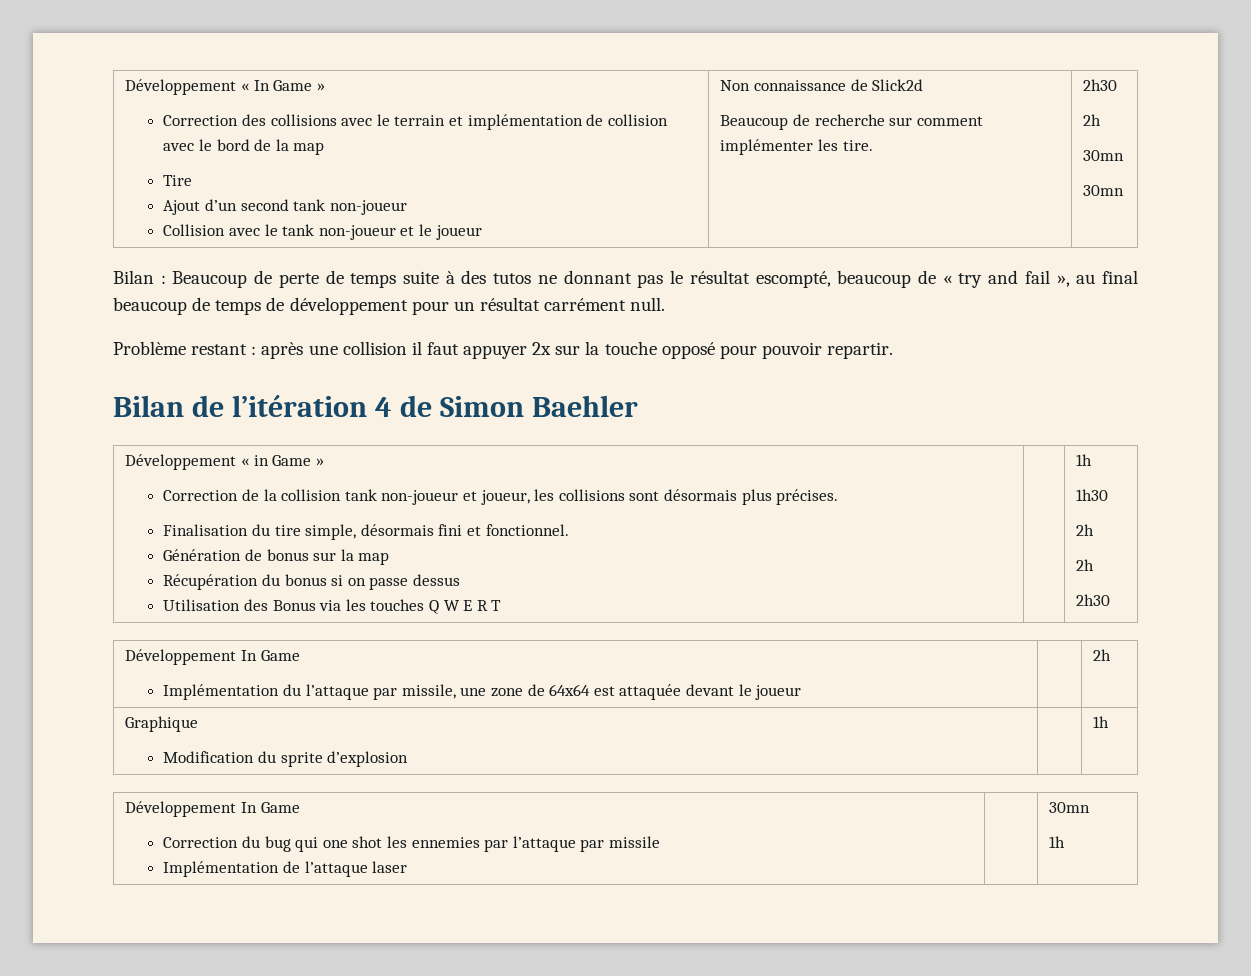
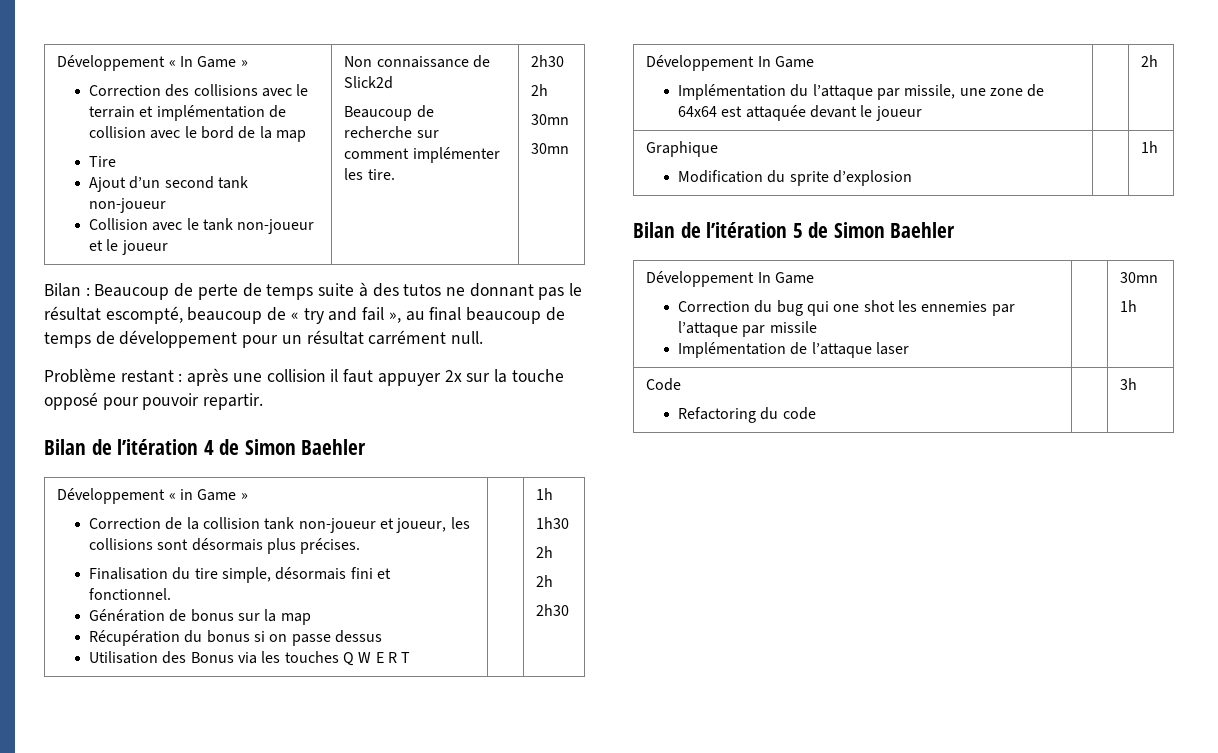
(1110, 722) none -> [633,222,956,238] // Bilan de l’itération 5 de Simon Baehler
(1066, 842) none -> [646,378,682,391] [677,407,816,423] [1120,378,1138,390] // Code // Refactoring du code | | 3h

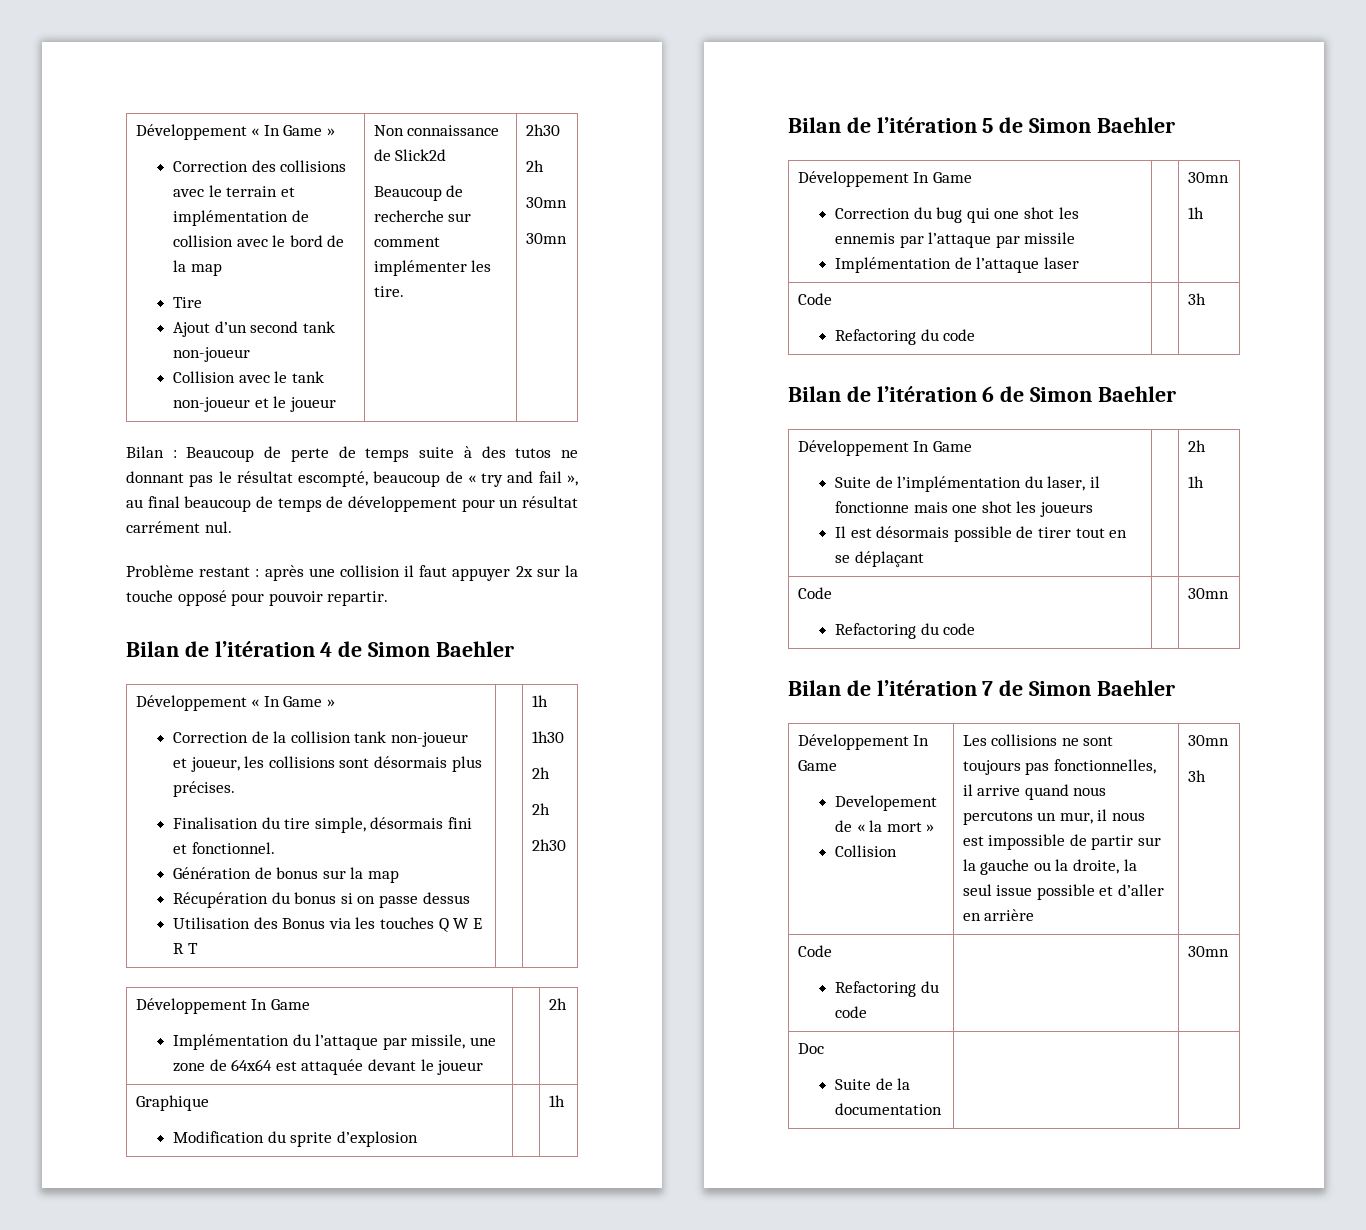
[451,331,484,344] null. -> [204,521,232,533] nul.
[180,489,194,500] in -> [263,696,280,707] In
[921,301,988,312] ennemies -> [834,233,895,244] ennemis
(1138, 384) none -> [788,386,1176,402] [797,440,972,456] [834,476,1100,492] [834,501,1093,517] [834,526,1128,542] [834,551,924,567] [1187,440,1206,452] [1187,476,1204,488] [797,587,832,599] [834,623,976,639] [1187,588,1229,599] [788,680,1175,696] [797,734,930,750] [797,760,837,771] [834,795,937,811] [834,820,935,832] [834,845,897,857] [962,734,1114,746] [962,759,1156,775] [962,784,1107,800] [962,809,1145,825] [962,834,1161,850] [962,859,1137,875] [962,884,1164,900] [962,909,1035,921] [1187,735,1229,746] [1187,770,1206,782] [797,945,832,957] [834,981,939,997] [834,1006,867,1018] [1187,946,1229,957] [797,1043,824,1054] [834,1078,911,1090] [834,1103,942,1115] // Bilan de l’itération 6 de Simon Baehler // Développement In Game // Suite de l’implémentation du laser, il fonctionne mais one shot les joueurs // Il est désormais possible de tirer tout en se déplaçant | | 2h // 1h // Code // Refactoring du code | | 30mn // Bilan de l’itération 7 de Simon Baehler // Développement In Game // Developement de « la mort » // Collision | Les collisions ne sont toujours pas fonctionnelles, il arrive quand nous percutons un mur, il nous est impossible de partir sur la gauche ou la droite, la seul issue possible et d’aller en arrière | 30mn // 3h // Code // Refactoring du code | | 30mn // Doc // Suite de la documentation | |

